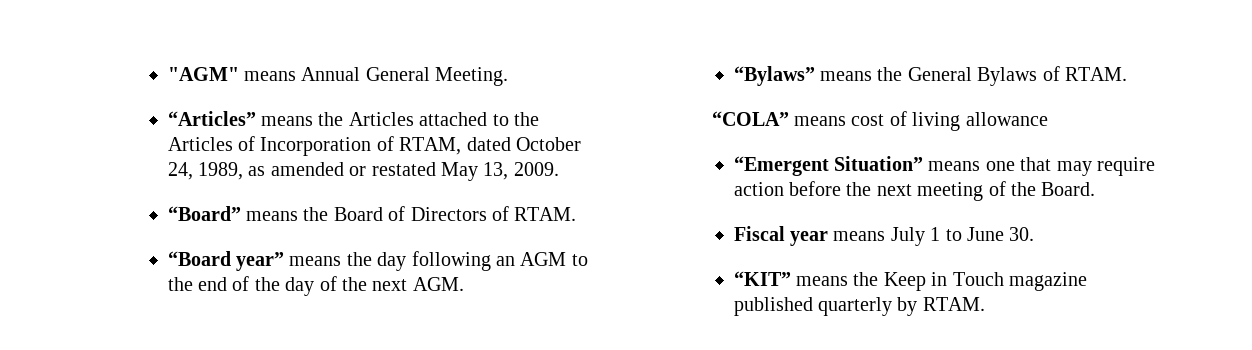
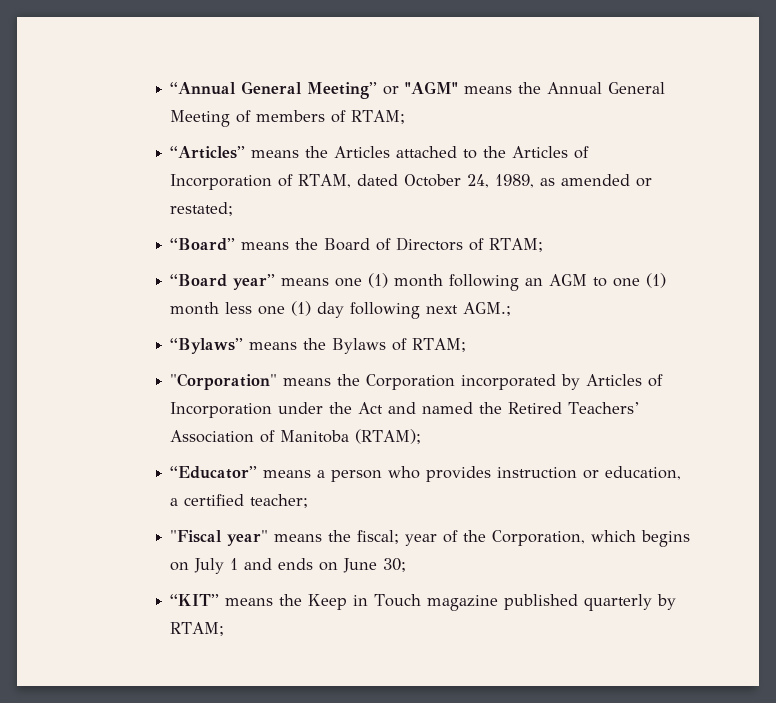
(167, 74) none -> [170,81,400,99] “Annual General Meeting” or
(297, 76) none -> [518,82,542,94] the
[435,67,509,86] Meeting. -> [170,110,406,127] Meeting of members of RTAM;
[371,162,559,181] restated May 13, 2009. -> [170,202,234,216] restated;
[514,207,577,221] RTAM. -> [489,238,544,252] RTAM;
[346,252,407,271] the day -> [335,273,444,288] one (1) month
[167,276,464,296] the end of the day of the next AGM. -> [613,273,667,288] [170,301,512,319] one (1) month less one (1) day following next AGM.;
[907,67,972,81] General -> (327, 344) none
[1065,67,1128,81] [711,111,1048,131] [733,156,1156,176] [733,181,1096,201] [733,226,1035,246] RTAM. // “COLA” means cost of living allowance // “Emergent Situation” means one that may require action before the next meeting of the Board. // Fiscal year means July 1 to June 30. -> [412,338,467,352] [170,373,664,390] [170,402,641,418] [170,429,422,444] [170,466,682,482] [170,494,309,508] [170,530,691,547] [170,558,407,574] RTAM; // "Corporation" means the Corporation incorporated by Articles of Incorporation under the Act and named the Retired Teachers’ Association of Manitoba (RTAM); // “Educator” means a person who provides instruction or education, a certified teacher; // "Fiscal year" means the fiscal; year of the Corporation, which begins on July 1 and ends on June 30;
[922,297,985,311] RTAM. -> [170,622,225,636] RTAM;

